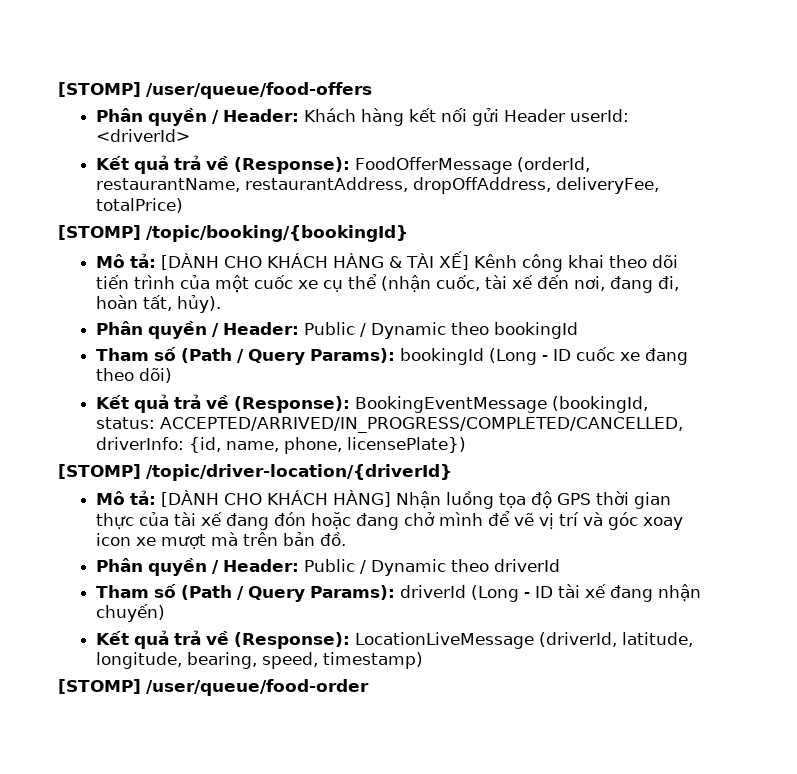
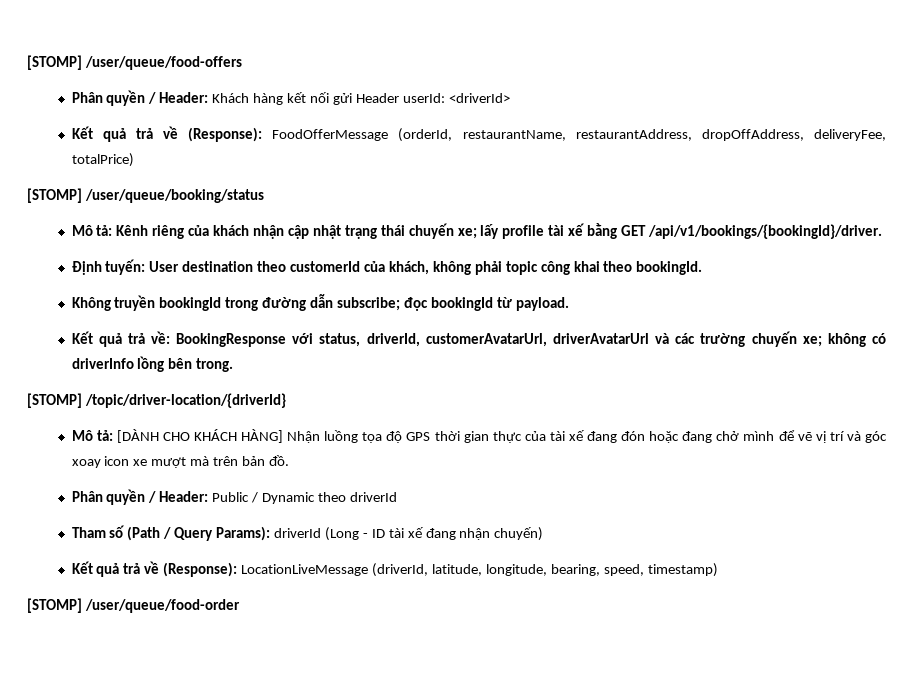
[146,225,408,242] [96,251,679,272] [96,274,680,293] [96,295,222,313] [96,321,579,339] [96,347,689,365] [96,368,173,383] [96,394,649,413] [96,417,684,433] [96,437,467,454] /topic/booking/{bookingId} // Mô tả: [DÀNH CHO KHÁCH HÀNG & TÀI XẾ] Kênh công khai theo dõi tiến trình của một cuốc xe cụ thể (nhận cuốc, tài xế đến nơi, đang đi, hoàn tất, hủy). // Phân quyền / Header: Public / Dynamic theo bookingId // Tham số (Path / Query Params): bookingId (Long - ID cuốc xe đang theo dõi) // Kết quả trả về (Response): BookingEventMessage (bookingId, status: ACCEPTED/ARRIVED/IN_PROGRESS/COMPLETED/CANCELLED, driverInfo: {id, name, phone, licensePlate}) -> [84,189,264,203] [71,223,882,239] [71,259,703,275] [71,294,569,311] [71,331,887,347] [71,356,234,372] /user/queue/booking/status // Mô tả: Kênh riêng của khách nhận cập nhật trạng thái chuyến xe; lấy profile tài xế bằng GET /api/v1/bookings/{bookingId}/driver. // Định tuyến: User destination theo customerId của khách, không phải topic công khai theo bookingId. // Không truyền bookingId trong đường dẫn subscribe; đọc bookingId từ payload. // Kết quả trả về: BookingResponse với status, driverId, customerAvatarUrl, driverAvatarUrl và các trường chuyến xe; không có driverInfo lồng bên trong.

